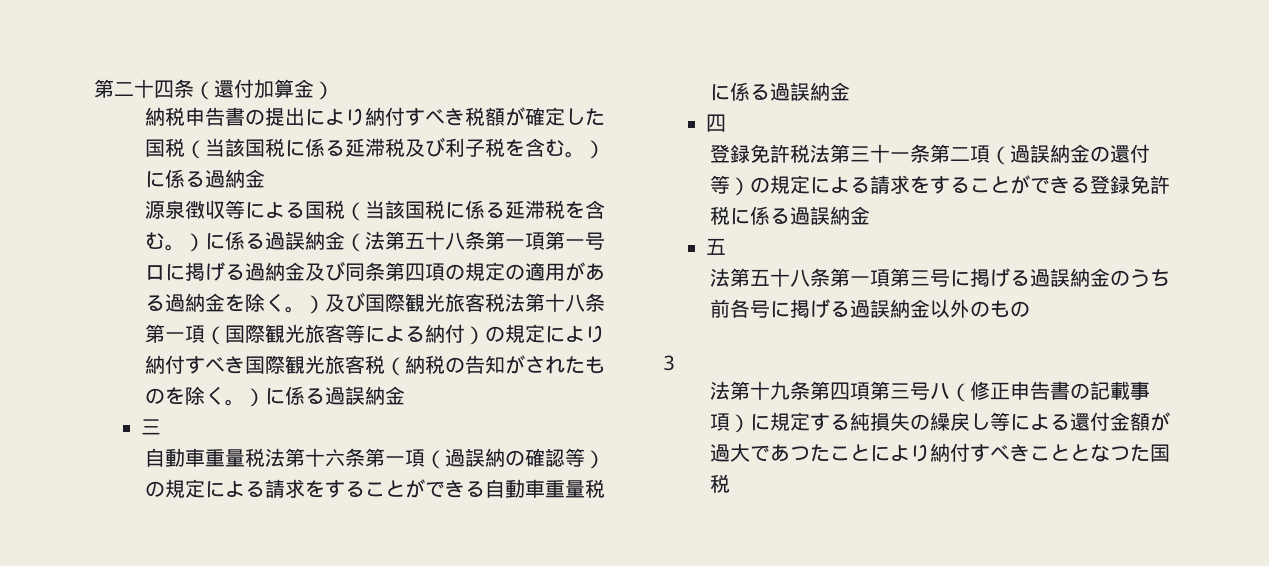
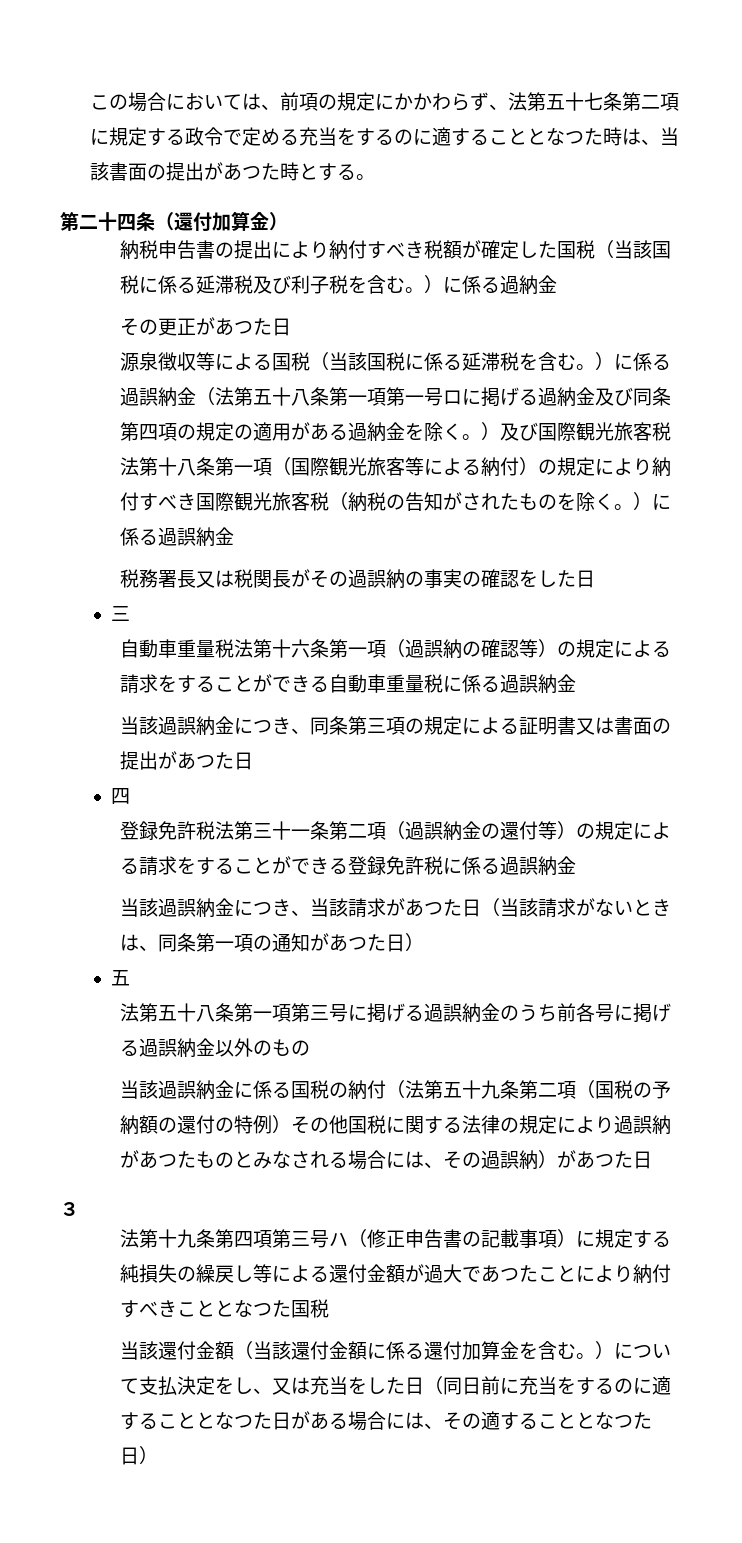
(94, 88) none -> [90,92,680,112] [90,127,680,146] [90,162,376,181] この場合においては、前項の規定にかかわらず、法第五十七条第二項に規定する政令で定める充当をするのに適することとなつた時は、当該書面の提出があつた時とする。 //
(265, 178) none -> [120,317,292,336] // その更正があつた日
(405, 395) none -> [120,569,596,589] // 税務署長又は税関長がその過誤納の事実の確認をした日
(850, 91) none -> [120,716,672,736] [120,751,254,770] // 当該過誤納金につき、同条第三項の規定による証明書又は書面の提出があつた日
(870, 215) none -> [120,898,672,918] [120,933,425,952] // 当該過誤納金につき、当該請求があつた日（当該請求がないときは、同条第一項の通知があつた日）
(1030, 309) none -> [120,1080,672,1100] [120,1115,672,1135] [120,1150,653,1170] // 当該過誤納金に係る国税の納付（法第五十九条第二項（国税の予納額の還付の特例）その他国税に関する法律の規定により過誤納があつたものとみなされる場合には、その過誤納）があつた日
(730, 483) none -> [120,1341,672,1360] [120,1376,672,1395] [120,1411,653,1431] [120,1446,159,1465] // 当該還付金額（当該還付金額に係る還付加算金を含む。）について支払決定をし、又は充当をした日（同日前に充当をするのに適することとなつた日がある場合には、その適することとなつた日）

